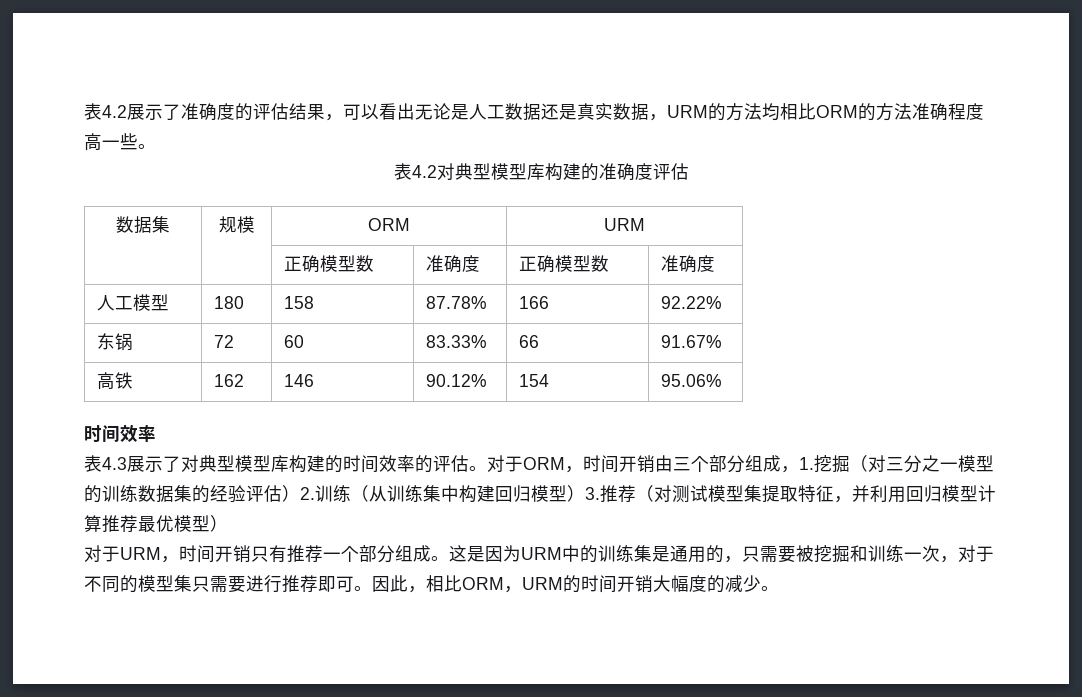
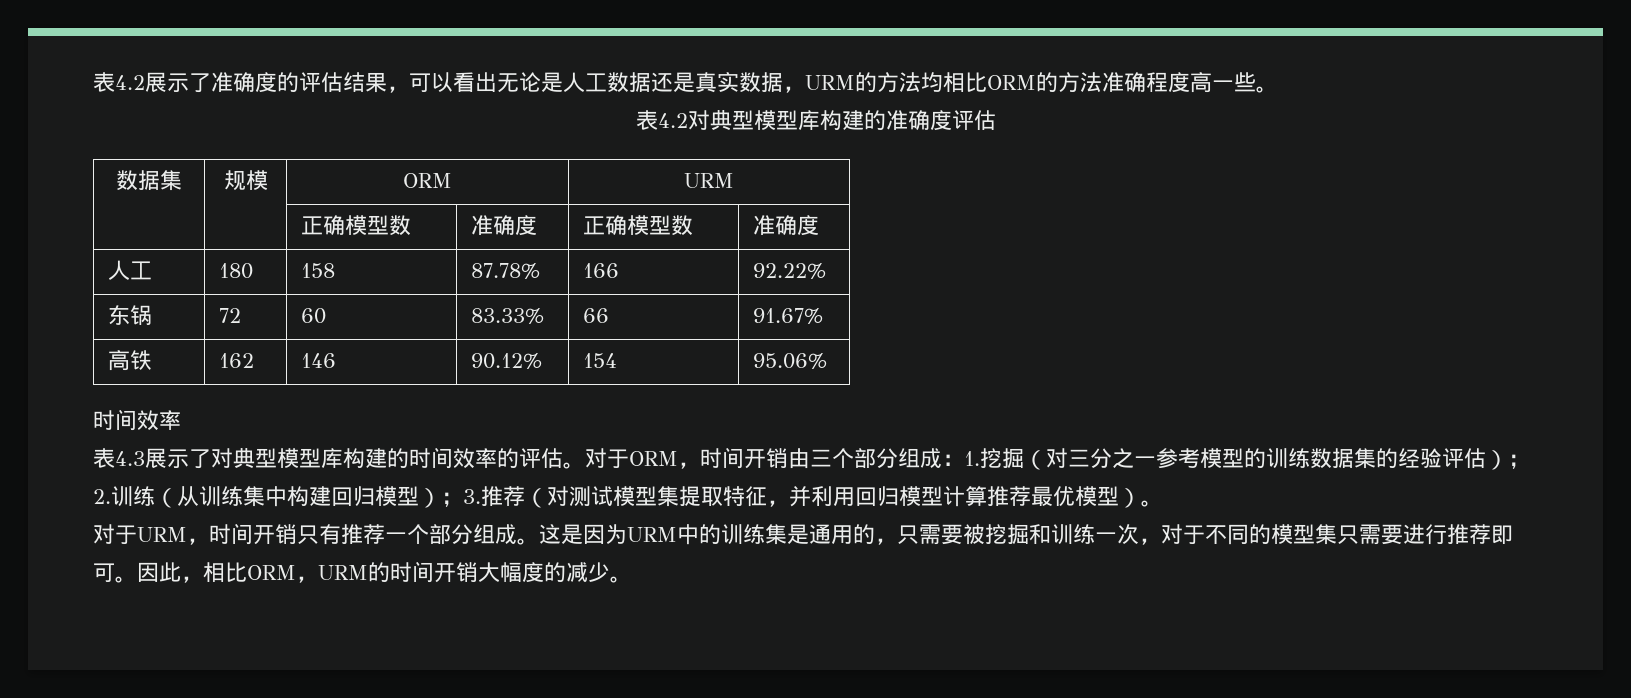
[133,294,170,311] 模型 -> (152, 270) none
[781,466,799,473] ， -> [942,454,964,466] ：
(958, 466) none -> [1156,448,1200,469] 参考
(300, 493) none -> [1508,454,1530,469] ；
(585, 493) none -> [441,492,463,507] ；
(228, 523) none -> [1141,500,1163,507] 。

